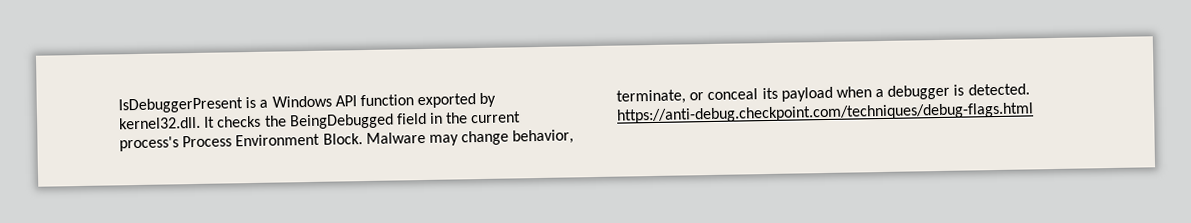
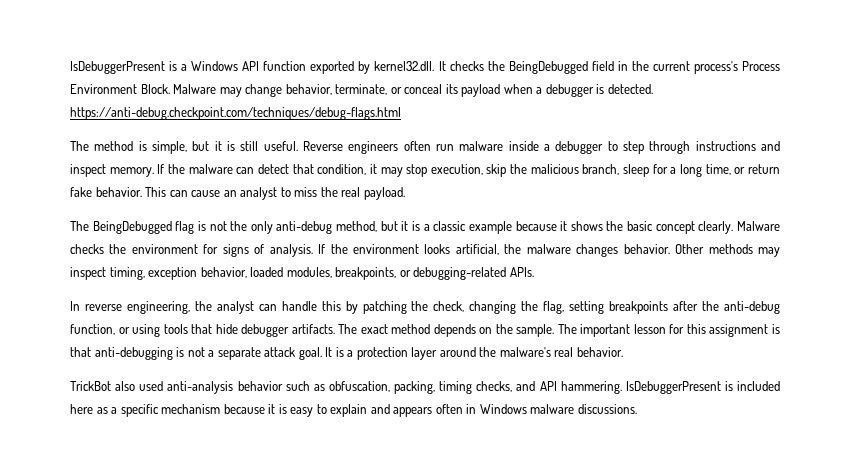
(1034, 113) none -> [70,141,781,154] [70,164,781,177] [70,187,405,200] [70,221,780,234] [70,244,780,257] [70,267,534,280] [70,301,780,314] [70,324,780,337] [70,347,623,360] [70,381,780,394] [70,404,637,417] // The method is simple, but it is still useful. Reverse engineers often run malware inside a debugger to step through instructions and inspect memory. If the malware can detect that condition, it may stop execution, skip the malicious branch, sleep for a long time, or return fake behavior. This can cause an analyst to miss the real payload. // The BeingDebugged flag is not the only anti-debug method, but it is a classic example because it shows the basic concept clearly. Malware checks the environment for signs of analysis. If the environment looks artificial, the malware changes behavior. Other methods may inspect timing, exception behavior, loaded modules, breakpoints, or debugging-related APIs. // In reverse engineering, the analyst can handle this by patching the check, changing the flag, setting breakpoints after the anti-debug function, or using tools that hide debugger artifacts. The exact method depends on the sample. The important lesson for this assignment is that anti-debugging is not a separate attack goal. It is a protection layer around the malware's real behavior. // TrickBot also used anti-analysis behavior such as obfuscation, packing, timing checks, and API hammering. IsDebuggerPresent is included here as a specific mechanism because it is easy to explain and appears often in Windows malware discussions.

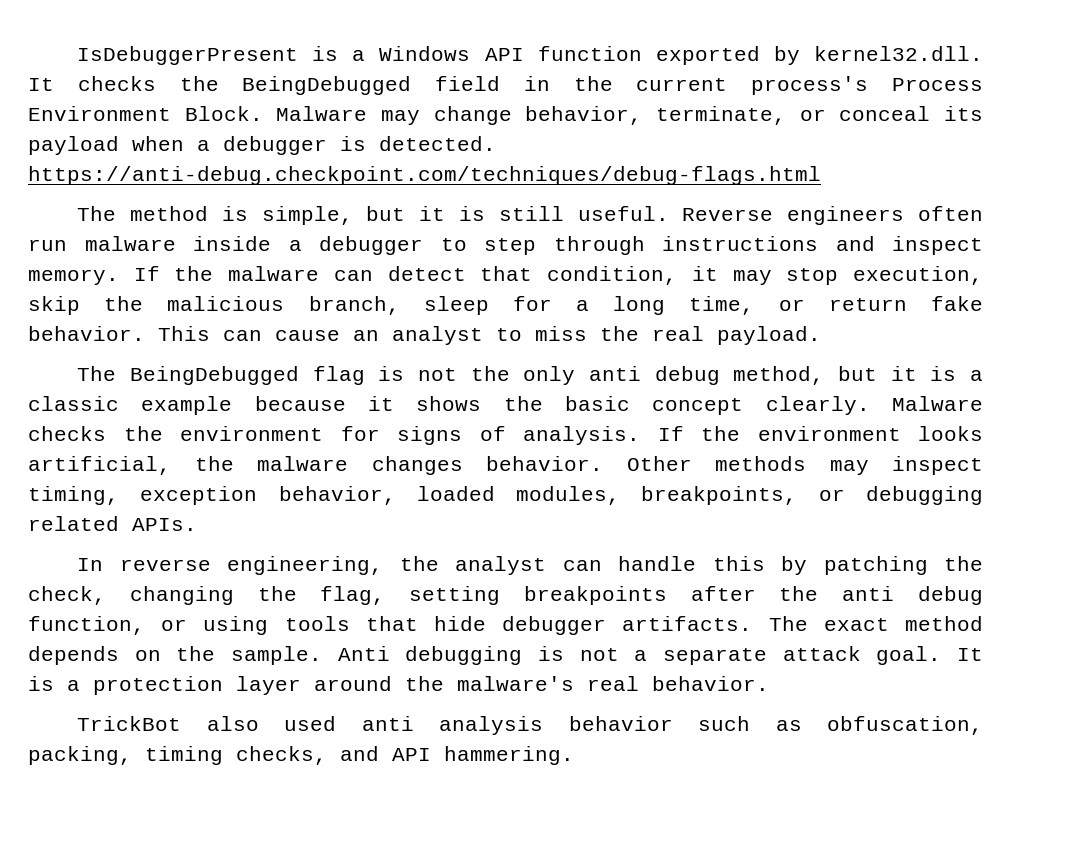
[276,221,333,234] anti-debug -> [588,366,720,385] anti debug
[413,267,507,280] debugging-related -> [866,486,984,505] [28,516,119,531] debugging related
[723,301,780,314] anti-debug -> [842,586,984,605] anti debug
[557,324,780,337] [70,347,173,360] The important lesson for this assignment is that anti-debugging -> [337,646,523,665] Anti debugging
[167,381,234,394] anti-analysis -> [361,716,544,735] anti analysis
[625,381,780,394] [70,404,637,417] IsDebuggerPresent is included here as a specific mechanism because it is easy to explain and appears often in Windows malware discussions. -> (574, 755) none

